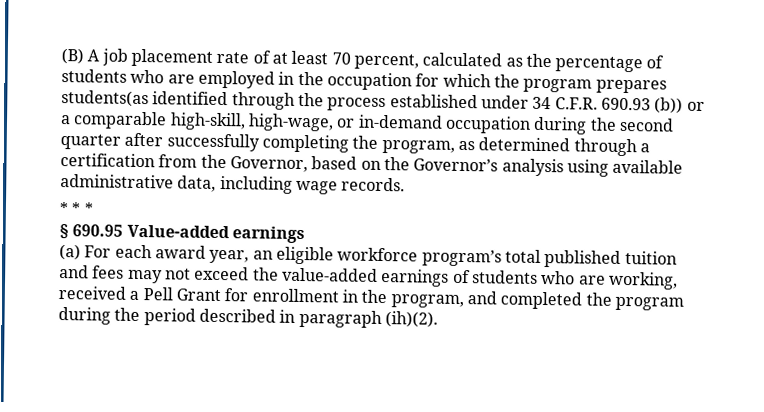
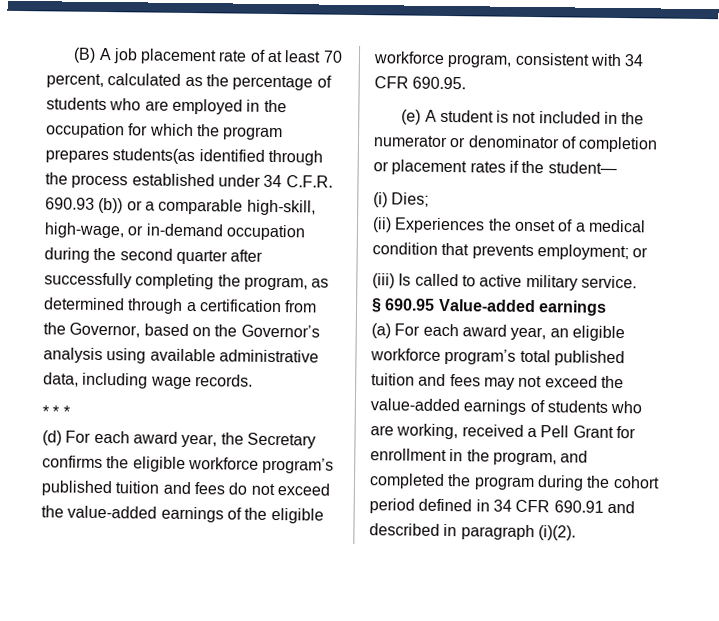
(94, 209) none -> [42,430,316,449] [42,455,335,474] [41,480,330,497] [41,505,324,524] [373,51,645,68] [374,76,467,90] [401,109,645,125] [373,135,659,153] [373,159,617,176] [373,192,430,208] [372,217,646,234] [372,242,649,261] [372,273,637,291] // (d) For each award year, the Secretary confirms the eligible workforce program’s published tuition and fees do not exceed the value-added earnings of the eligible workforce program, consistent with 34 CFR 690.95. // (e) A student is not included in the numerator or denominator of completion or placement rates if the student— // (i) Dies; // (ii) Experiences the onset of a medical condition that prevents employment; or // (iii) Is called to active military service.
[143,308,196,326] period -> [612,475,660,489] [369,498,635,514] cohort period defined in 34 CFR 690.91 and
[384,311,438,328] (ih)(2). -> [537,525,576,541] (i)(2).

